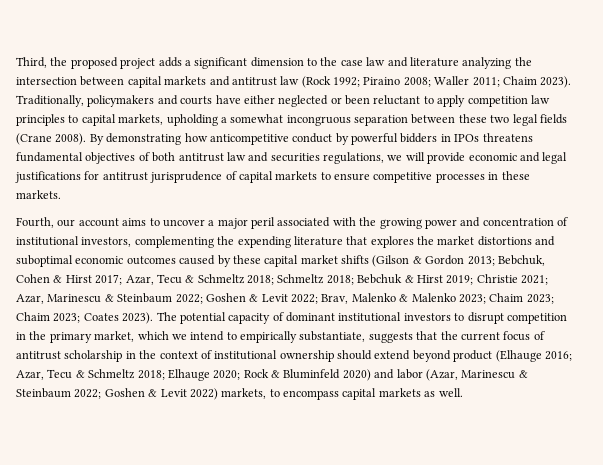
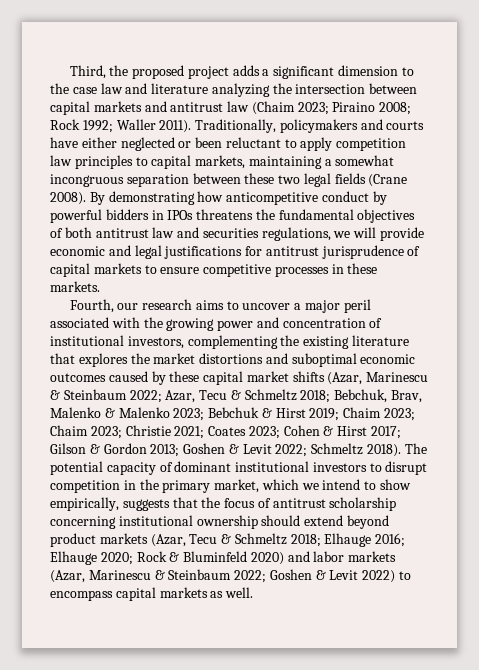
[301,76,572,88] (Rock 1992; Piraino 2008; Waller 2011; Chaim 2023). -> [251,101,412,115] [50,119,192,133] (Chaim 2023; Piraino 2008; Rock 1992; Waller 2011).
[166,114,218,126] upholding -> [248,156,322,169] maintaining
(533, 137) none -> [255,209,275,220] the
[78,218,119,227] account -> [142,299,193,310] research
[237,236,291,248] expending -> [303,336,350,349] existing
[372,255,545,267] [16,274,548,285] [16,293,318,304] (Gilson & Gordon 2013; Bebchuk, Cohen & Hirst 2017; Azar, Tecu & Schmeltz 2018; Schmeltz 2018; Bebchuk & Hirst 2019; Christie 2021; Azar, Marinescu & Steinbaum 2022; Goshen & Levit 2022; -> [327,372,429,385] [50,389,388,403] (Azar, Marinescu & Steinbaum 2022; Azar, Tecu & Schmeltz 2018; Bebchuk,
[489,293,554,304] [16,312,154,324] Chaim 2023; Chaim 2023; Coates 2023). -> [208,407,416,421] [50,425,402,439] [50,443,402,457] Bebchuk & Hirst 2019; Chaim 2023; Chaim 2023; Christie 2021; Coates 2023; Cohen & Hirst 2017; Gilson & Gordon 2013; Goshen & Levit 2022; Schmeltz 2018).
[240,331,366,343] empirically substantiate, -> [380,479,412,490] [50,497,119,511] show empirically,
[460,332,500,341] current -> (221, 502) none
[125,350,212,359] in the context of -> [50,516,116,529] concerning
[495,350,572,362] [16,370,44,380] (Elhauge 2016; Azar, -> [99,533,186,547] markets (Azar,
(210, 375) none -> [375,533,406,547] [50,551,97,565] 2016; Elhauge
(423, 374) none -> [348,551,397,562] markets
[221,388,267,399] markets, -> (396, 576) none

